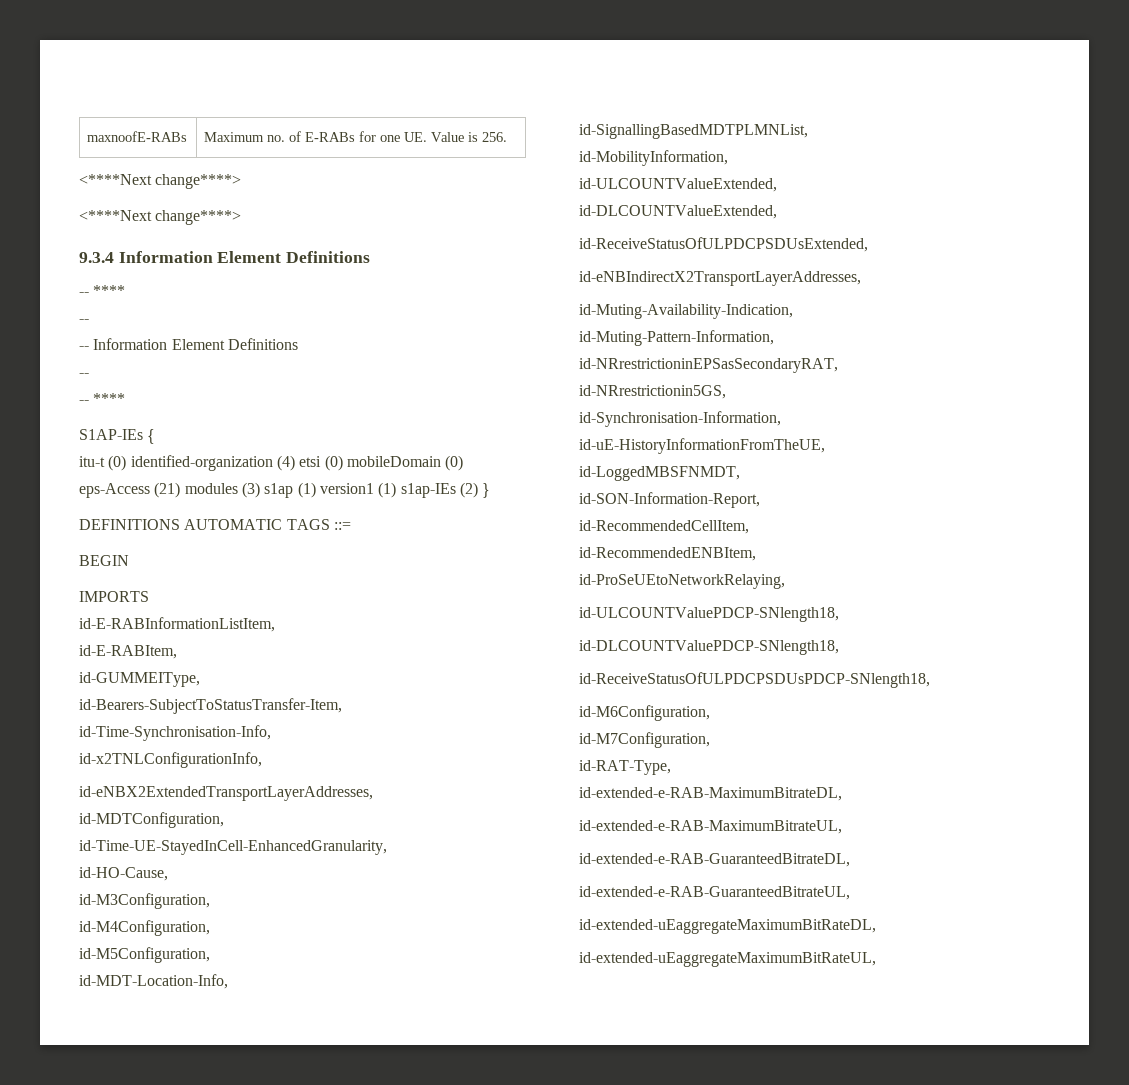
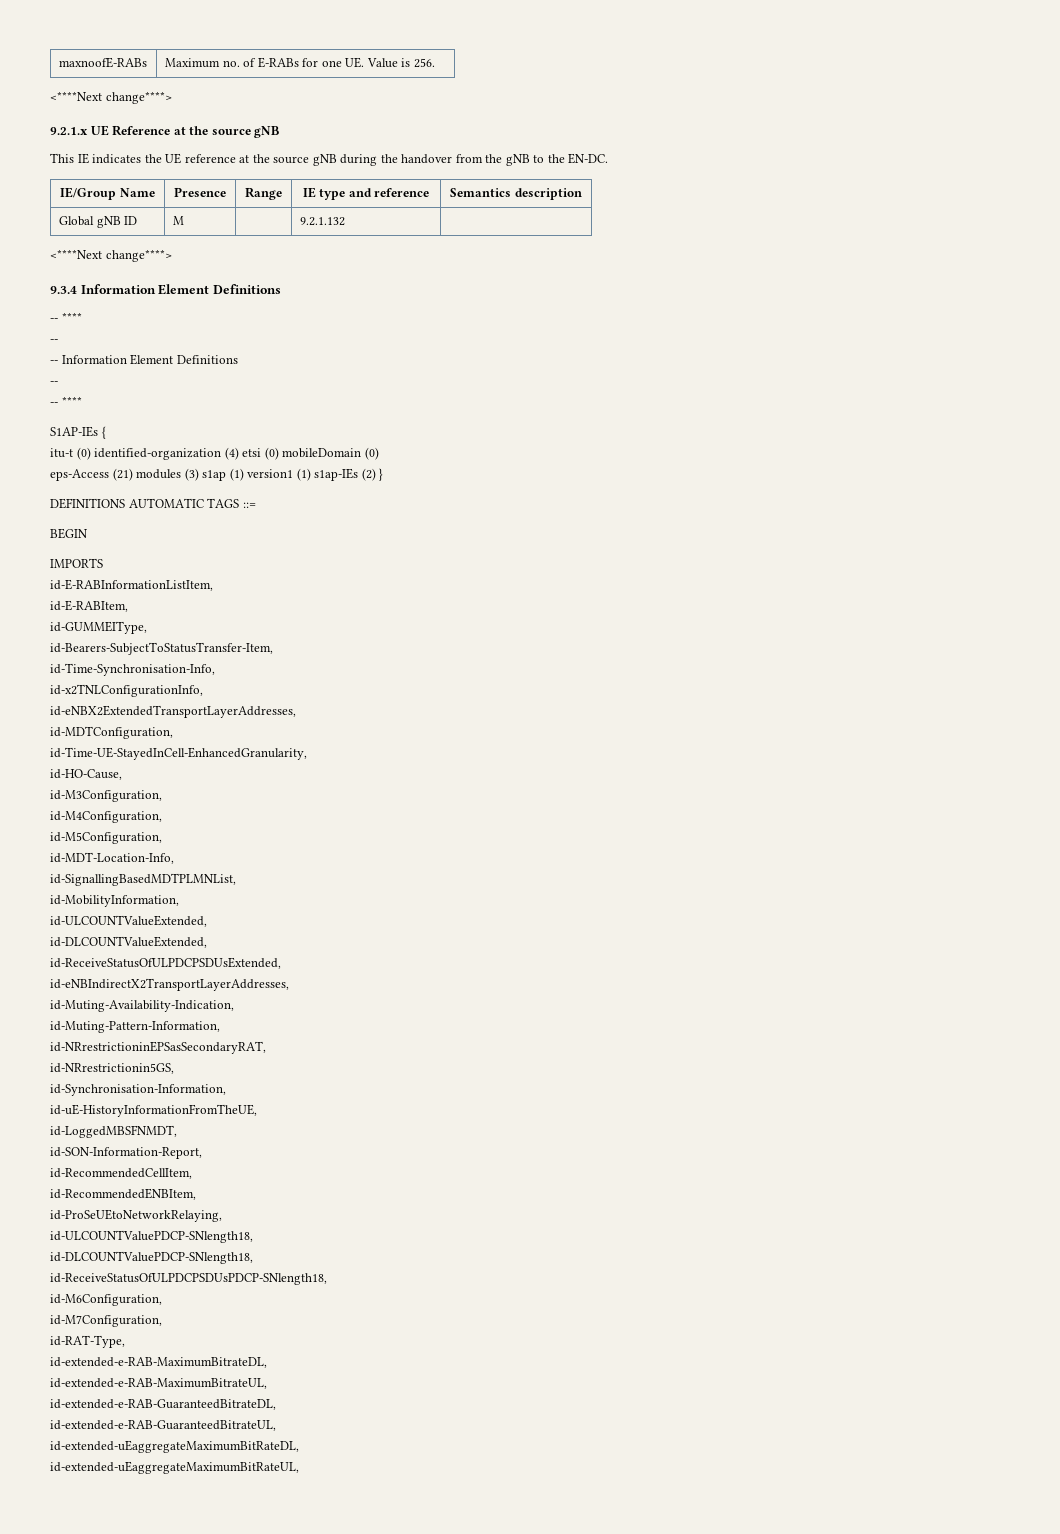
(242, 181) none -> [50,125,281,138] [50,153,609,166] [60,187,155,200] [174,187,226,197] [245,187,282,200] [302,187,430,200] [450,188,582,200] [58,216,138,228] [172,216,184,225] [299,217,345,226] // 9.2.1.x UE Reference at the source gNB // This IE indicates the UE reference at the source gNB during the handover from the gNB to the EN-DC. // IE/Group Name | Presence | Range | IE type and reference | Semantics description // Global gNB ID | M | | 9.2.1.132 |

